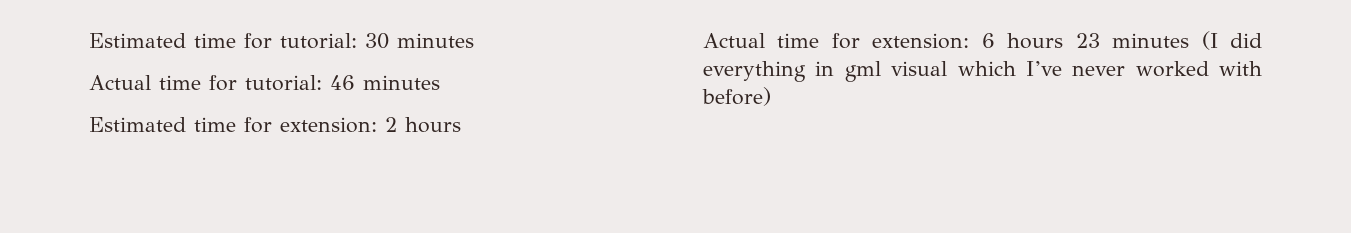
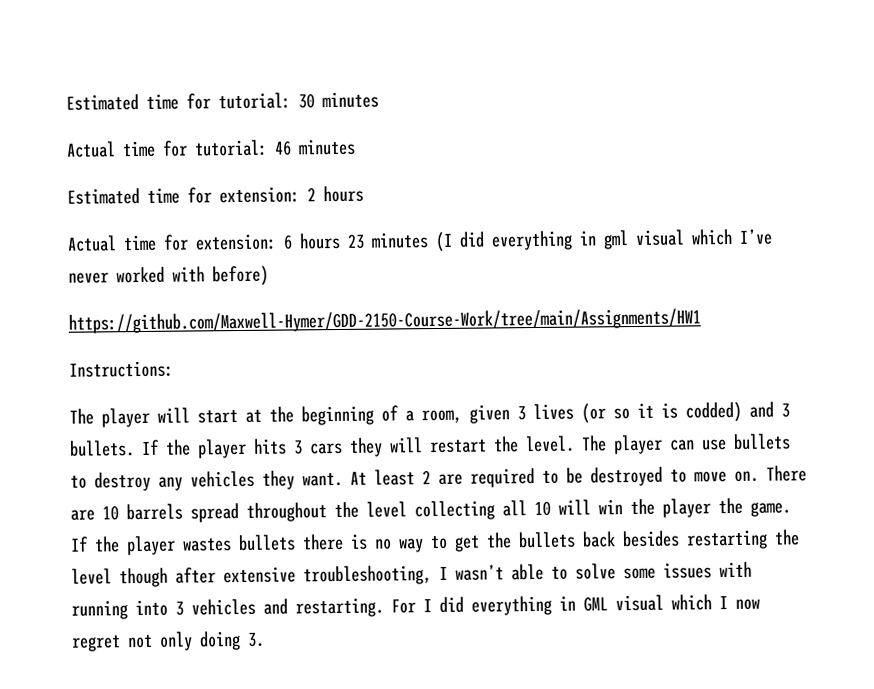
(771, 96) none -> [68,308,701,334] [69,360,174,378] [69,401,790,428] [69,433,791,459] [70,465,807,492] [70,497,791,523] [70,529,800,556] [71,561,752,588] [71,594,760,620] [71,631,265,652] // https://github.com/Maxwell-Hymer/GDD-2150-Course-Work/tree/main/Assignments/HW1 // Instructions: // The player will start at the beginning of a room, given 3 lives (or so it is codded) and 3 bullets. If the player hits 3 cars they will restart the level. The player can use bullets to destroy any vehicles they want. At least 2 are required to be destroyed to move on. There are 10 barrels spread throughout the level collecting all 10 will win the player the game. If the player wastes bullets there is no way to get the bullets back besides restarting the level though after extensive troubleshooting, I wasn’t able to solve some issues with running into 3 vehicles and restarting. For I did everything in GML visual which I now regret not only doing 3.

